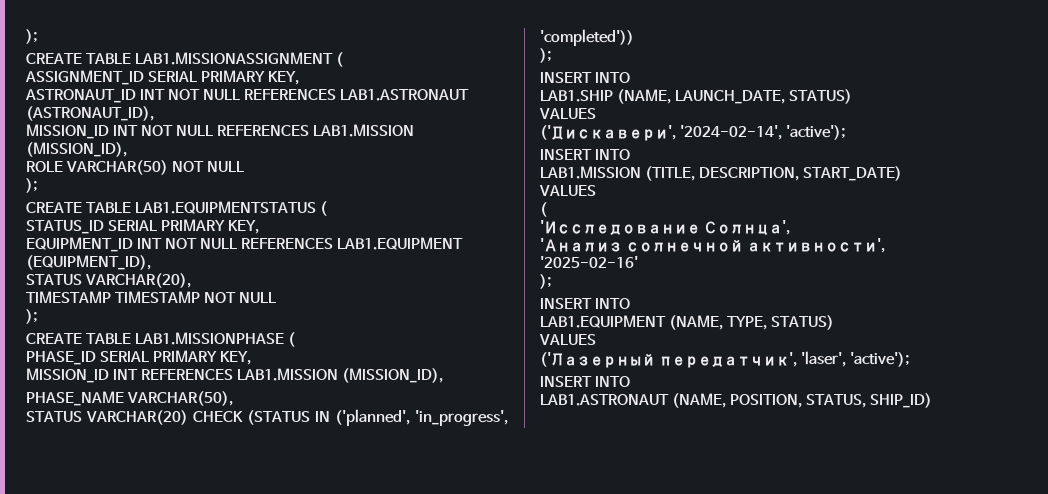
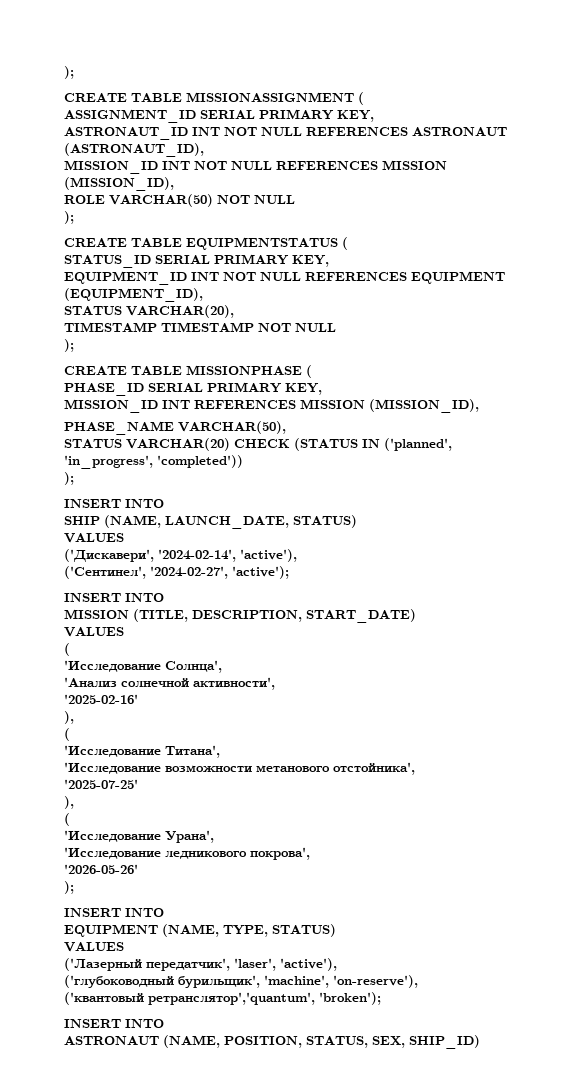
[26,29,37,44] [26,52,333,65] ); // CREATE TABLE LAB1.MISSIONASSIGNMENT -> [64,66,74,79] [64,92,354,102] ); // CREATE TABLE MISSIONASSIGNMENT
[339,89,469,101] LAB1.ASTRONAUT -> [412,127,507,136] ASTRONAUT
[312,124,414,137] LAB1.MISSION -> [382,160,447,170] MISSION
[134,201,316,214] LAB1.EQUIPMENTSTATUS -> [186,237,338,250] EQUIPMENTSTATUS
[336,237,463,250] LAB1.EQUIPMENT -> [411,271,505,284] EQUIPMENT
[134,332,284,345] LAB1.MISSIONPHASE -> [186,365,302,375] MISSIONPHASE
[236,368,338,381] LAB1.MISSION -> [300,399,365,409] MISSION
[540,90,613,102] LAB1.SHIP -> [64,516,100,525] SHIP
[785,125,845,140] [540,149,630,160] [540,166,641,179] 'active'); // INSERT INTO // LAB1.MISSION -> [240,549,297,562] [64,566,289,579] [64,593,164,602] [64,609,129,619] 'active'), // ('Сентинел', '2024-02-27', 'active'); // INSERT INTO // MISSION
[540,274,551,289] [540,298,630,309] [540,315,666,328] // ); // INSERT INTO // LAB1.EQUIPMENT -> [64,711,74,724] [64,728,70,741] [64,745,220,758] [64,762,415,775] [64,779,138,789] [64,796,74,809] [64,813,70,826] [64,830,214,843] [64,847,310,860] [64,864,138,874] [64,881,74,894] [64,908,164,917] [64,924,158,937] // ), // ( // 'Исследование Титана', // 'Исследование возможности метанового отстойника', // '2025-07-25' // ), // ( // 'Исследование Урана', // 'Исследование ледникового покрова', // '2026-05-26' // ); // INSERT INTO // EQUIPMENT
[849,352,909,367] [540,376,630,387] [540,394,669,406] 'active'); // INSERT INTO // LAB1.ASTRONAUT -> [280,958,337,971] [64,975,418,988] [64,992,381,1005] [64,1019,164,1028] [64,1036,159,1045] 'active'), // ('глубоководный бурильщик', 'machine', 'on-reserve'), // ('квантовый ретранслятор','quantum', 'broken'); // INSERT INTO // ASTRONAUT
(866, 401) none -> [372,1036,405,1048] SEX,

